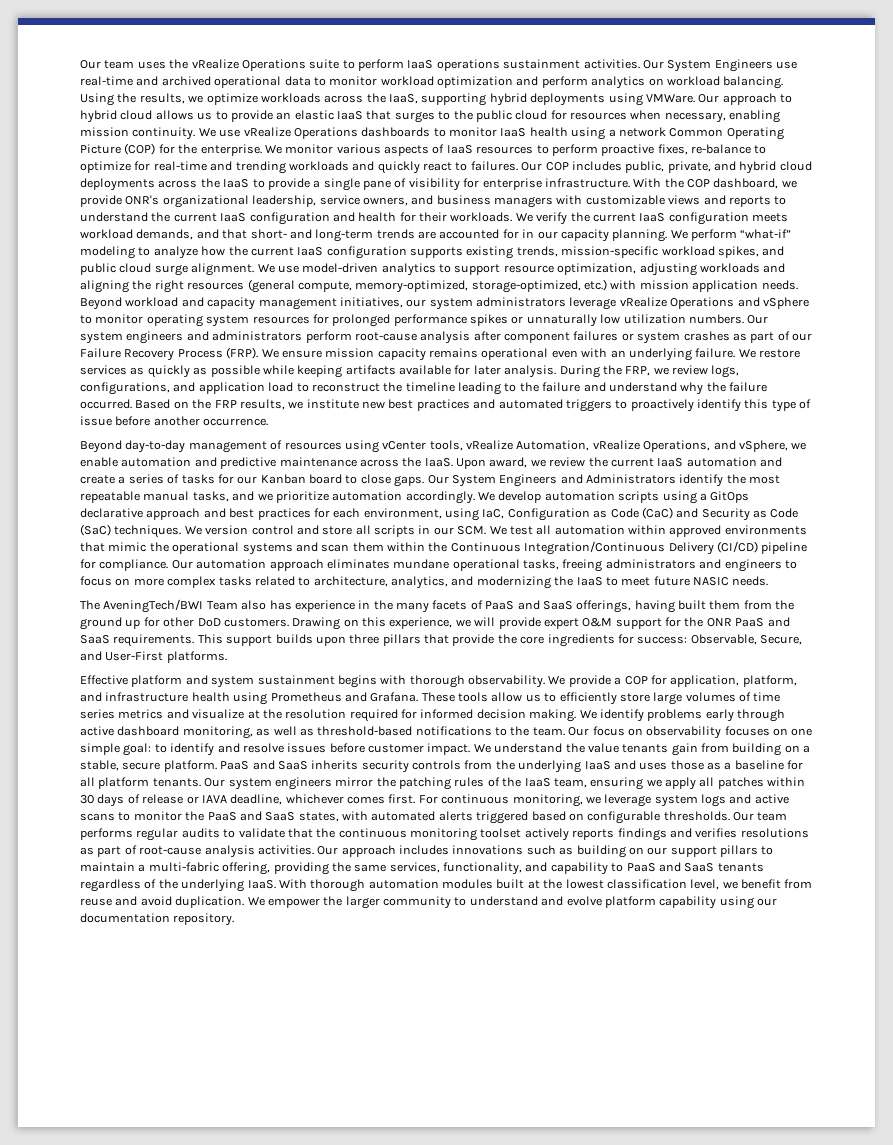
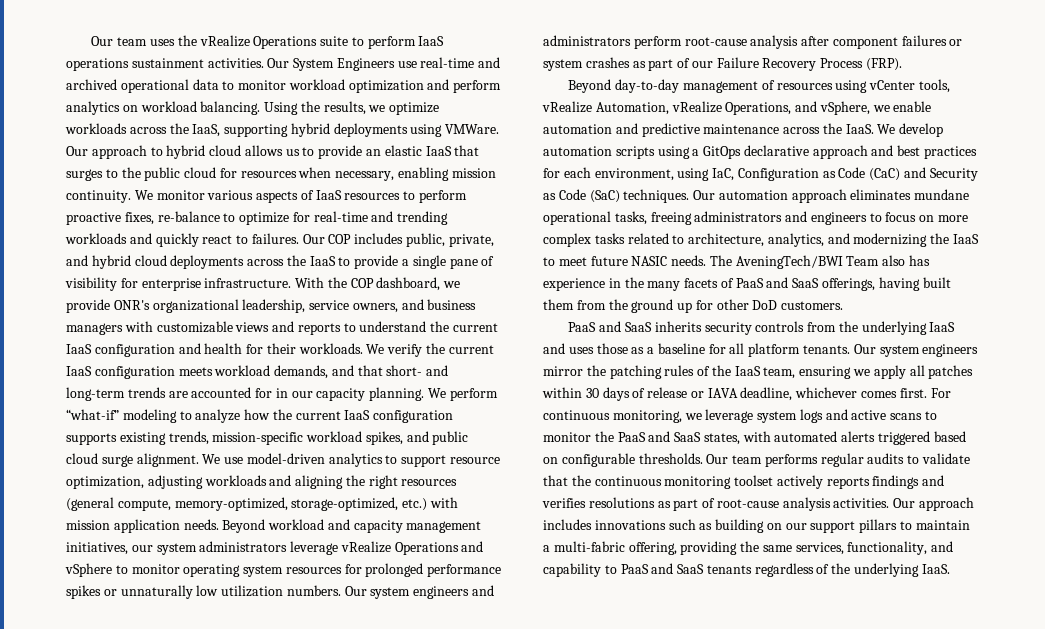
[219,127,784,140] [80,143,282,156] use vRealize Operations dashboards to monitor IaaS health using a network Common Operating Picture (COP) for the enterprise. We -> (153, 195) none
[261,348,800,361] [80,365,740,378] [80,382,767,395] [80,399,812,412] [80,416,269,426] We ensure mission capacity remains operational even with an underlying failure. We restore services as quickly as possible while keeping artifacts available for later analysis. During the FRP, we review logs, configurations, and application load to reconstruct the timeline leading to the failure and understand why the failure occurred. Based on the FRP results, we institute new best practices and automated triggers to proactively identify this type of issue before another occurrence. -> (903, 64) none
[456,457,782,469] [80,474,781,487] [80,491,475,504] Upon award, we review the current IaaS automation and create a series of tasks for our Kanban board to close gaps. Our System Engineers and Administrators identify the most repeatable manual tasks, and we prioritize automation accordingly. -> (874, 129) none
[184,525,807,537] [80,541,808,555] [80,559,169,571] We version control and store all scripts in our SCM. We test all automation within approved environments that mimic the operational systems and scan them within the Continuous Integration/Continuous Delivery (CI/CD) pipeline for compliance. -> (690, 196) none
(769, 581) // -> (707, 260) none
[292,617,790,630] [80,634,802,647] [80,651,227,663] [80,675,797,688] [80,692,781,705] [80,709,785,722] [80,726,813,739] [80,743,811,756] [80,760,217,772] Drawing on this experience, we will provide expert O&M support for the ONR PaaS and SaaS requirements. This support builds upon three pillars that provide the core ingredients for success: Observable, Secure, and User-First platforms. // Effective platform and system sustainment begins with thorough observability. We provide a COP for application, platform, and infrastructure health using Prometheus and Grafana. These tools allow us to efficiently store large volumes of time series metrics and visualize at the resolution required for informed decision making. We identify problems early through active dashboard monitoring, as well as threshold-based notifications to the team. Our focus on observability focuses on one simple goal: to identify and resolve issues before customer impact. We understand the value tenants gain from building on a stable, secure platform. -> (844, 305) //
[278,879,813,892] [80,896,777,909] [80,913,235,926] With thorough automation modules built at the lowest classification level, we benefit from reuse and avoid duplication. We empower the larger community to understand and evolve platform capability using our documentation repository. -> (950, 569) none

